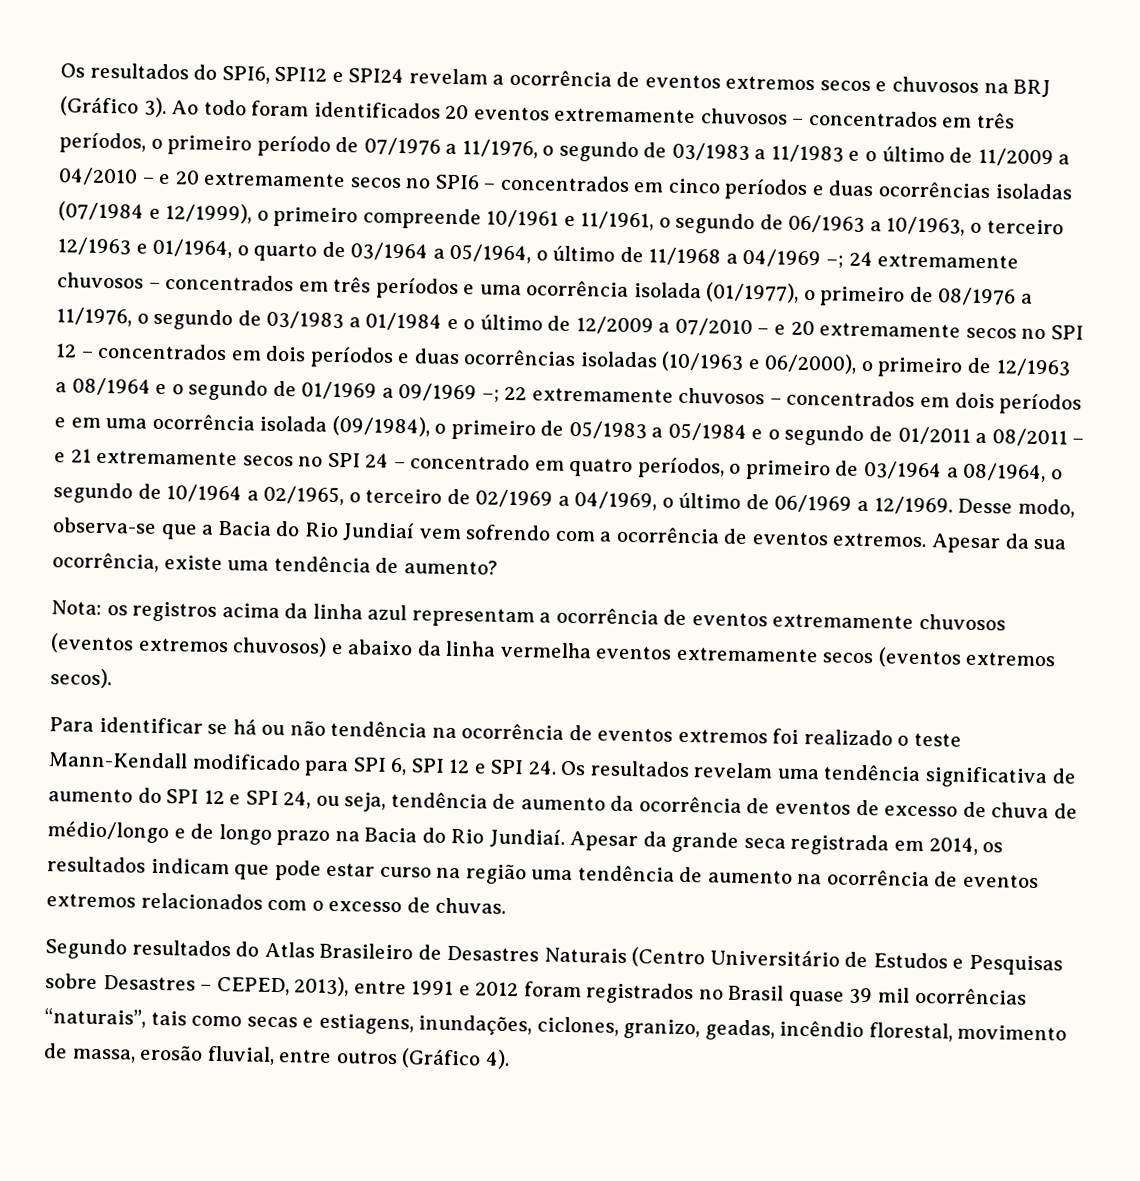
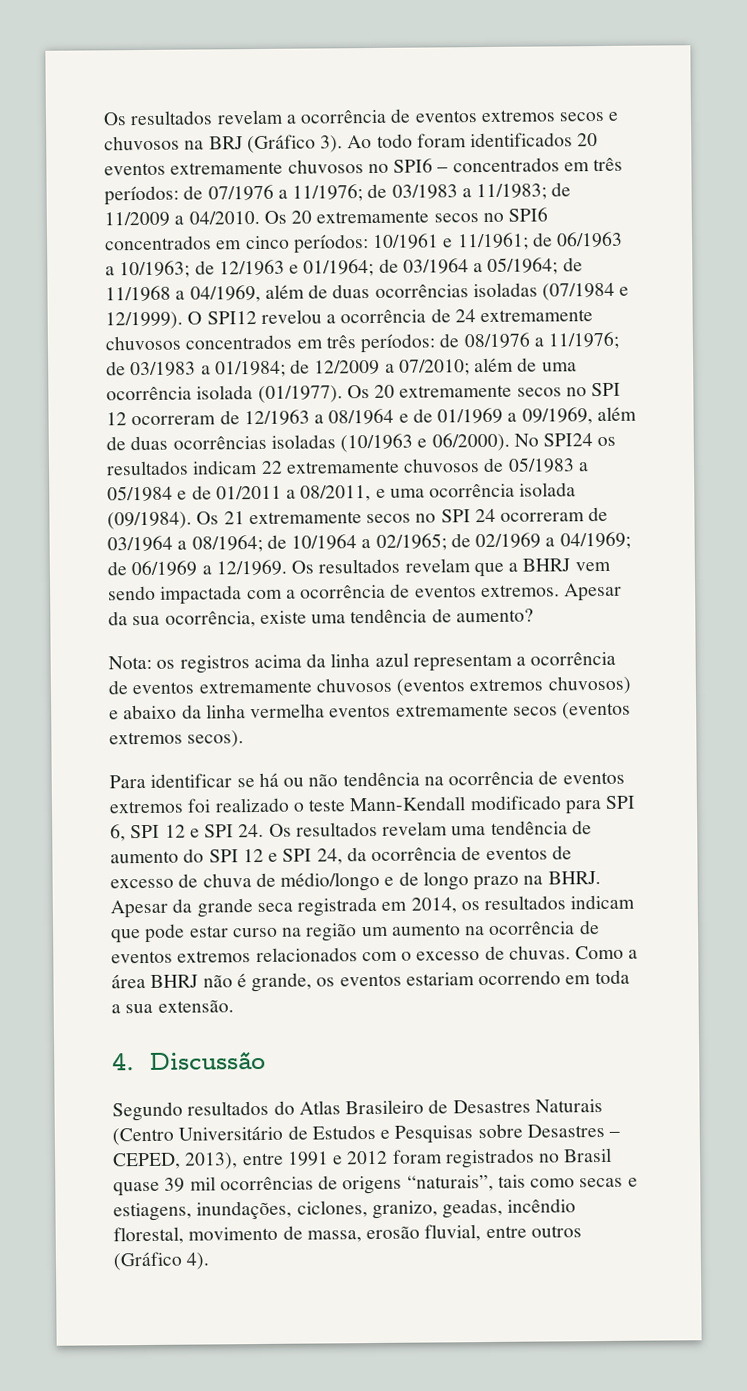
[60,62,405,84] Os resultados do SPI6, SPI12 e SPI24 -> [103,110,214,126] Os resultados
[791,110,1015,129] [59,132,1071,167] [58,167,172,186] – concentrados em três períodos, o primeiro período de 07/1976 a 11/1976, o segundo de 03/1983 a 11/1983 e o último de 11/2009 a 04/2010 – e -> [367,157,624,174] [104,182,572,206] [104,210,287,227] no SPI6 – concentrados em três períodos: de 07/1976 a 11/1976; de 03/1983 a 11/1983; de 11/2009 a 04/2010. Os
[483,183,496,190] – -> (549, 214) none
[724,178,824,201] períodos e -> [292,231,624,254] [105,257,583,279] [105,284,329,303] períodos: 10/1961 e 11/1961; de 06/1963 a 10/1963; de 12/1963 e 01/1964; de 03/1964 a 05/1964; de 11/1968 a 04/1969, além de
[165,203,1064,236] [57,237,845,269] 12/1999), o primeiro compreende 10/1961 e 11/1961, o segundo de 06/1963 a 10/1963, o terceiro 12/1963 e 01/1964, o quarto de 03/1964 a 05/1964, o último de 11/1968 a 04/1969 –; -> [105,308,451,330] 12/1999). O SPI12 revelou a ocorrência de
[148,274,1034,307] [56,307,787,337] – concentrados em três períodos e uma ocorrência isolada (01/1977), o primeiro de 08/1976 a 11/1976, o segundo de 03/1983 a 01/1984 e o último de 12/2009 a 07/2010 – e -> [185,331,620,354] [106,357,577,378] [106,385,370,404] concentrados em três períodos: de 08/1976 a 11/1976; de 03/1983 a 01/1984; de 12/2009 a 07/2010; além de uma ocorrência isolada (01/1977). Os
[80,342,411,368] – concentrados em dois períodos e -> [131,406,637,426] [106,436,126,451] ocorreram de 12/1963 a 08/1964 e de 01/1969 a 09/1969, além de
[764,353,1071,378] [55,377,1083,415] [54,413,536,441] 06/2000), o primeiro de 12/1963 a 08/1964 e o segundo de 01/1969 a 09/1969 –; 22 extremamente chuvosos – concentrados em dois períodos e em uma ocorrência isolada (09/1984), o primeiro -> [431,432,617,452] [106,458,481,476] 06/2000). No SPI24 os resultados indicam 22 extremamente chuvosos
[767,424,865,447] o segundo -> (188, 495) none
[991,428,1085,447] [54,452,66,463] 08/2011 – e -> [300,482,577,502] [107,511,220,530] 08/2011, e uma ocorrência isolada (09/1984). Os
[393,453,1063,483] [53,482,1075,518] [52,517,552,542] – concentrado em quatro períodos, o primeiro de 03/1964 a 08/1964, o segundo de 10/1964 a 02/1965, o terceiro de 02/1969 a 04/1969, o último de 06/1969 a 12/1969. Desse modo, observa-se que a Bacia do Rio Jundiaí vem sofrendo -> [500,506,609,522] [107,531,631,553] [107,558,611,578] [108,585,243,605] ocorreram de 03/1964 a 08/1964; de 10/1964 a 02/1965; de 02/1969 a 04/1969; de 06/1969 a 12/1969. Os resultados revelam que a BHRJ vem sendo impactada
[925,766,1049,789] significativa -> (568, 827) none
[315,791,606,812] ou seja, tendência de aumento -> (343, 856) none
[364,827,565,848] Bacia do Rio Jundiaí. -> [547,871,601,885] BHRJ.
[531,865,704,883] uma tendência de -> [361,926,389,937] um
(507, 905) none -> [575,945,639,960] [111,969,630,993] [111,999,234,1014] [112,1050,266,1071] Como a área BHRJ não é grande, os eventos estariam ocorrendo em toda a sua extensão. // 4. Discussão
(1027, 996) none -> [318,1175,403,1195] de origens

